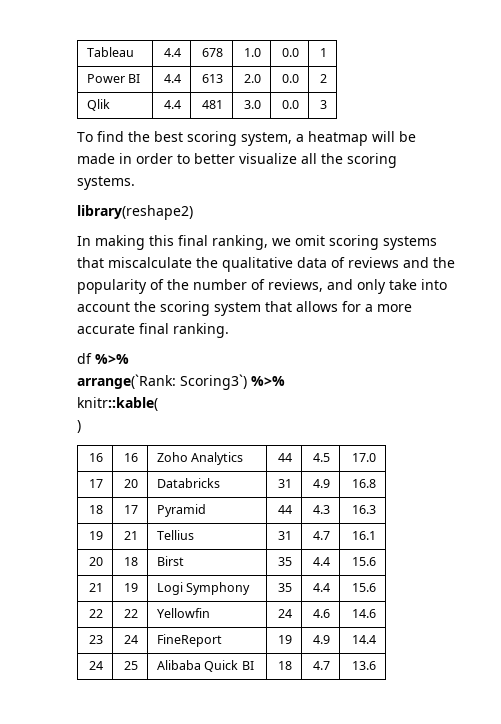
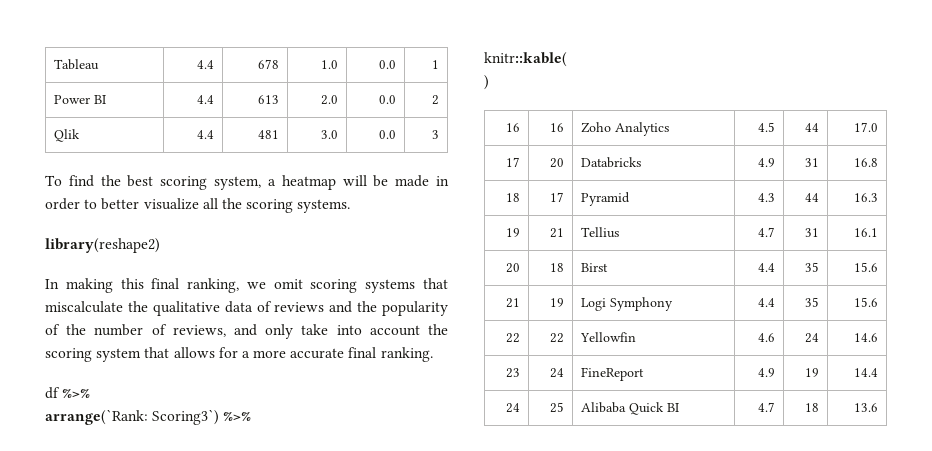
[277,453,292,462] [312,453,330,462] | 44 | 4.5 -> [758,122,776,132] [805,123,820,132] | 4.5 | 44
[277,479,292,488] [312,479,330,488] | 31 | 4.9 -> [758,158,776,167] [805,158,820,167] | 4.9 | 31
[277,505,292,514] [312,505,330,514] | 44 | 4.3 -> [758,193,776,202] [805,193,820,202] | 4.3 | 44
[277,531,292,540] [312,531,330,540] | 31 | 4.7 -> [758,227,776,237] [805,228,820,237] | 4.7 | 31
[277,557,292,566] [312,557,330,566] | 35 | 4.4 -> [758,263,776,272] [805,262,820,272] | 4.4 | 35
[277,583,292,592] [312,583,330,592] | 35 | 4.4 -> [758,298,776,307] [805,297,820,307] | 4.4 | 35
[277,609,292,618] [312,609,330,618] | 24 | 4.6 -> [758,333,776,342] [805,333,820,343] | 4.6 | 24
[277,635,292,644] [312,635,330,644] | 19 | 4.9 -> [758,368,776,377] [805,368,820,377] | 4.9 | 19
[277,661,292,670] [312,661,330,670] | 18 | 4.7 -> [758,402,776,412] [805,403,820,412] | 4.7 | 18

